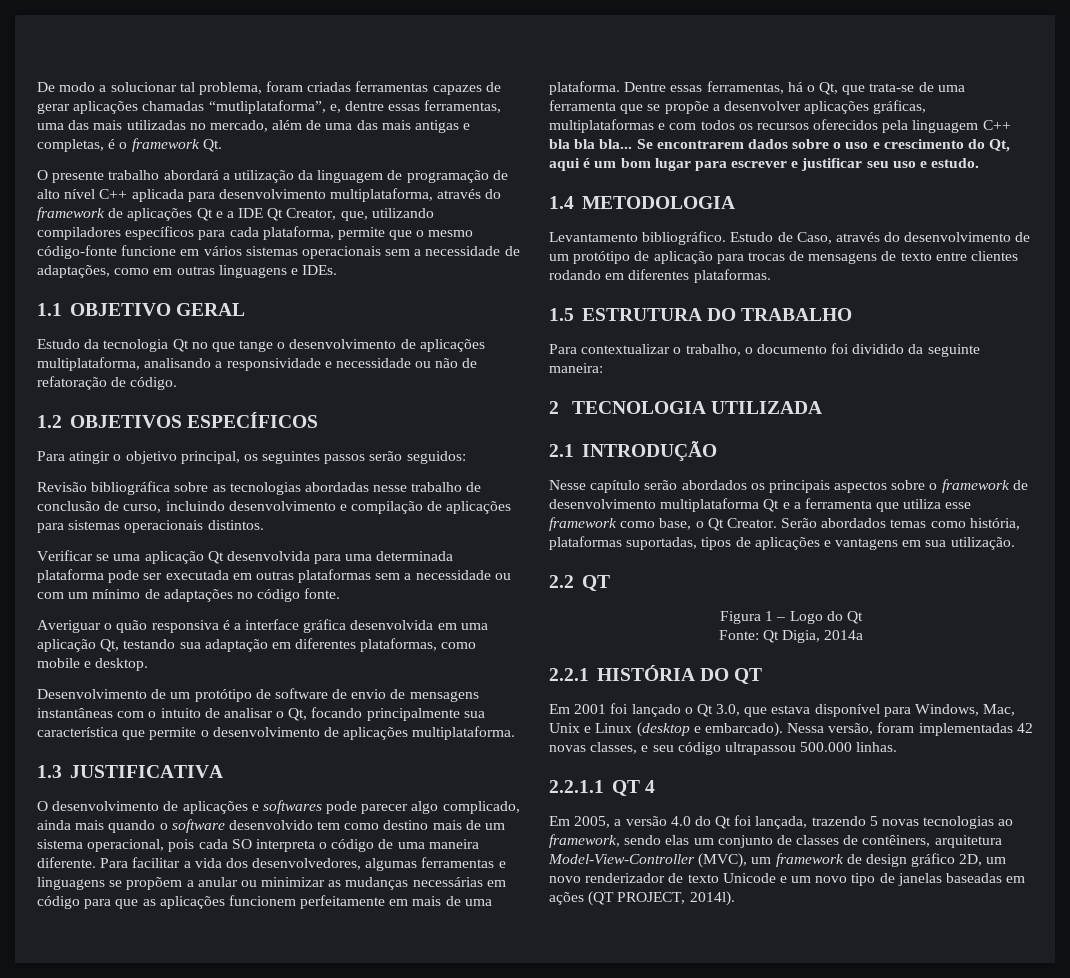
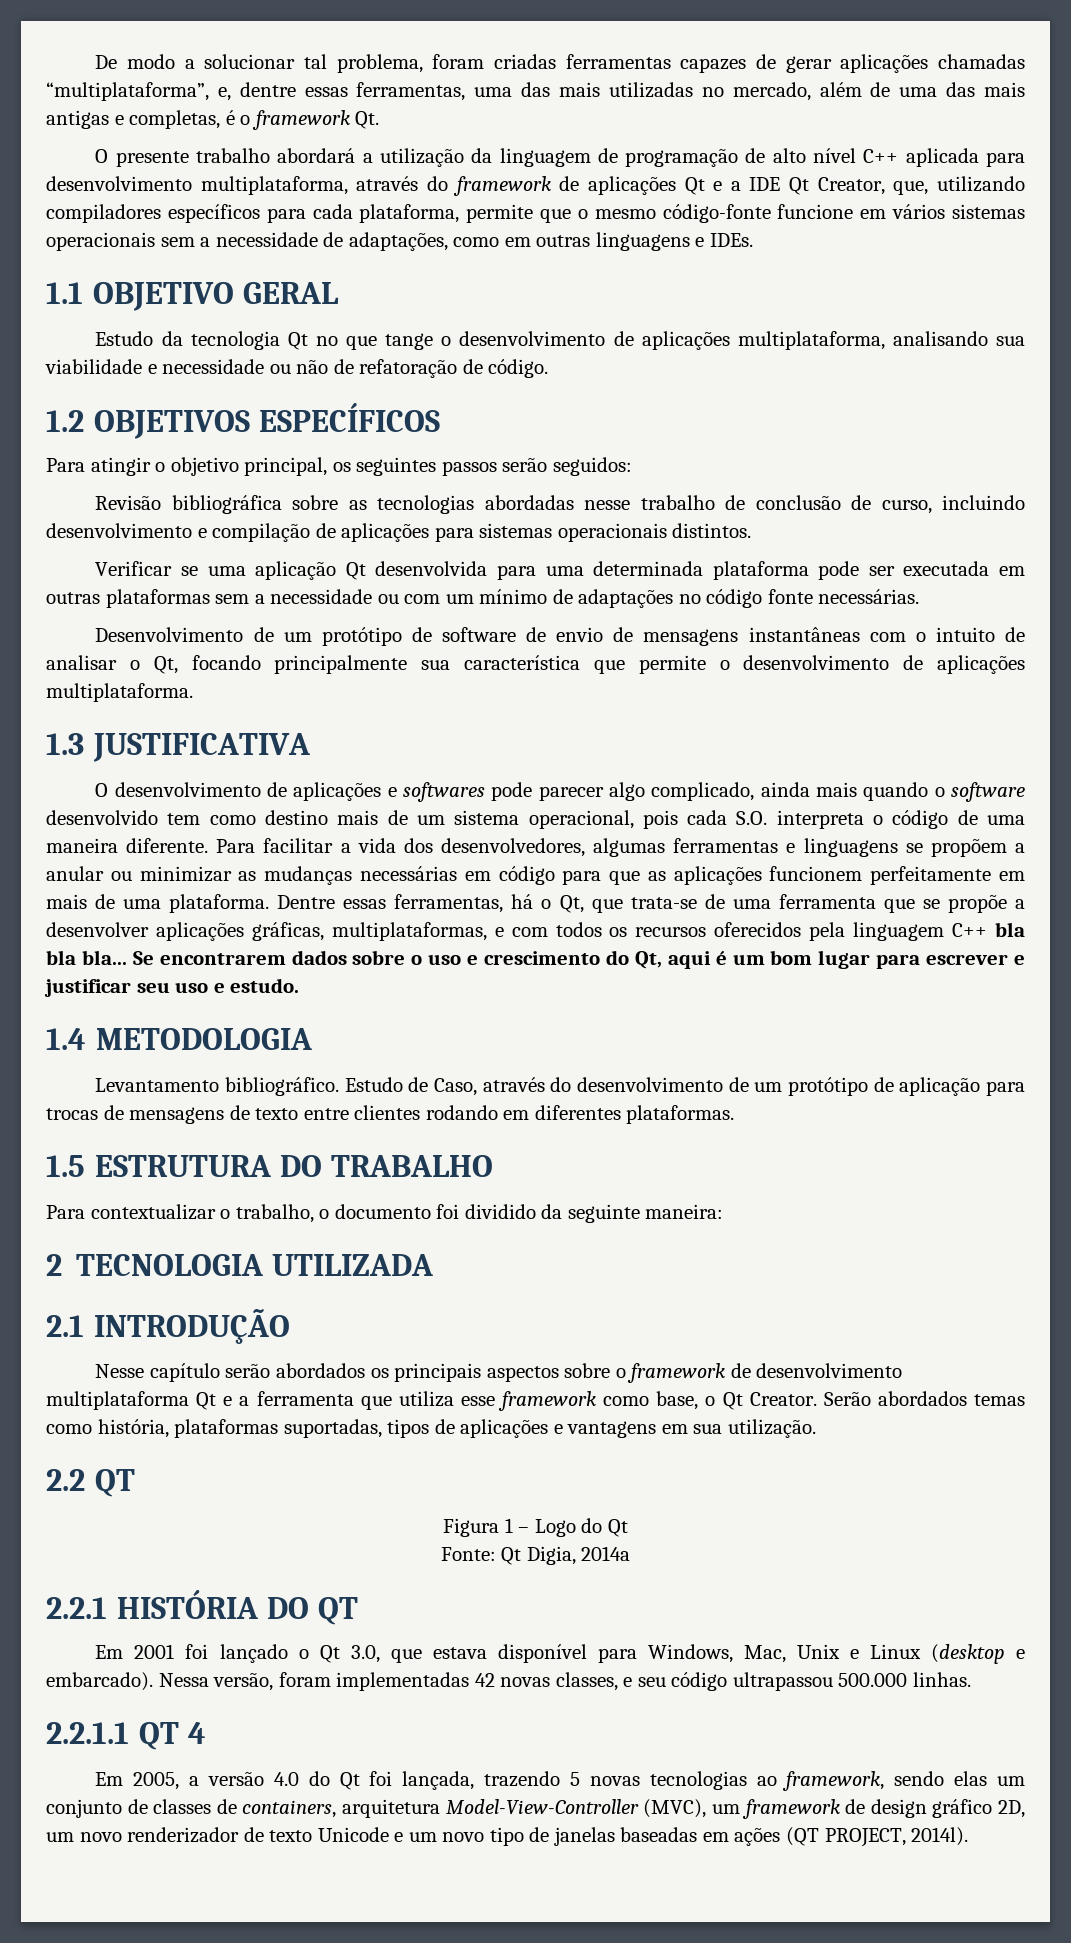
[208,100,326,114] “mutliplataforma”, -> [46,82,209,101] “multiplataforma”,
[215,358,321,371] a responsividade -> [996,336,1026,346] [45,359,142,374] sua viabilidade
[304,588,341,599] [37,619,488,633] [37,638,477,652] [37,658,149,671] fonte. // Averiguar o quão responsiva é a interface gráfica desenvolvida em uma aplicação Qt, testando sua adaptação em diferentes plataformas, como mobile e desktop. -> [767,589,920,604] fonte necessárias.
[231,839,252,849] SO -> [736,811,768,825] S.O.
[549,119,654,133] multiplataformas -> [331,922,487,941] multiplataformas,
[862,835,931,847] contêiners, -> [242,1800,337,1818] containers,

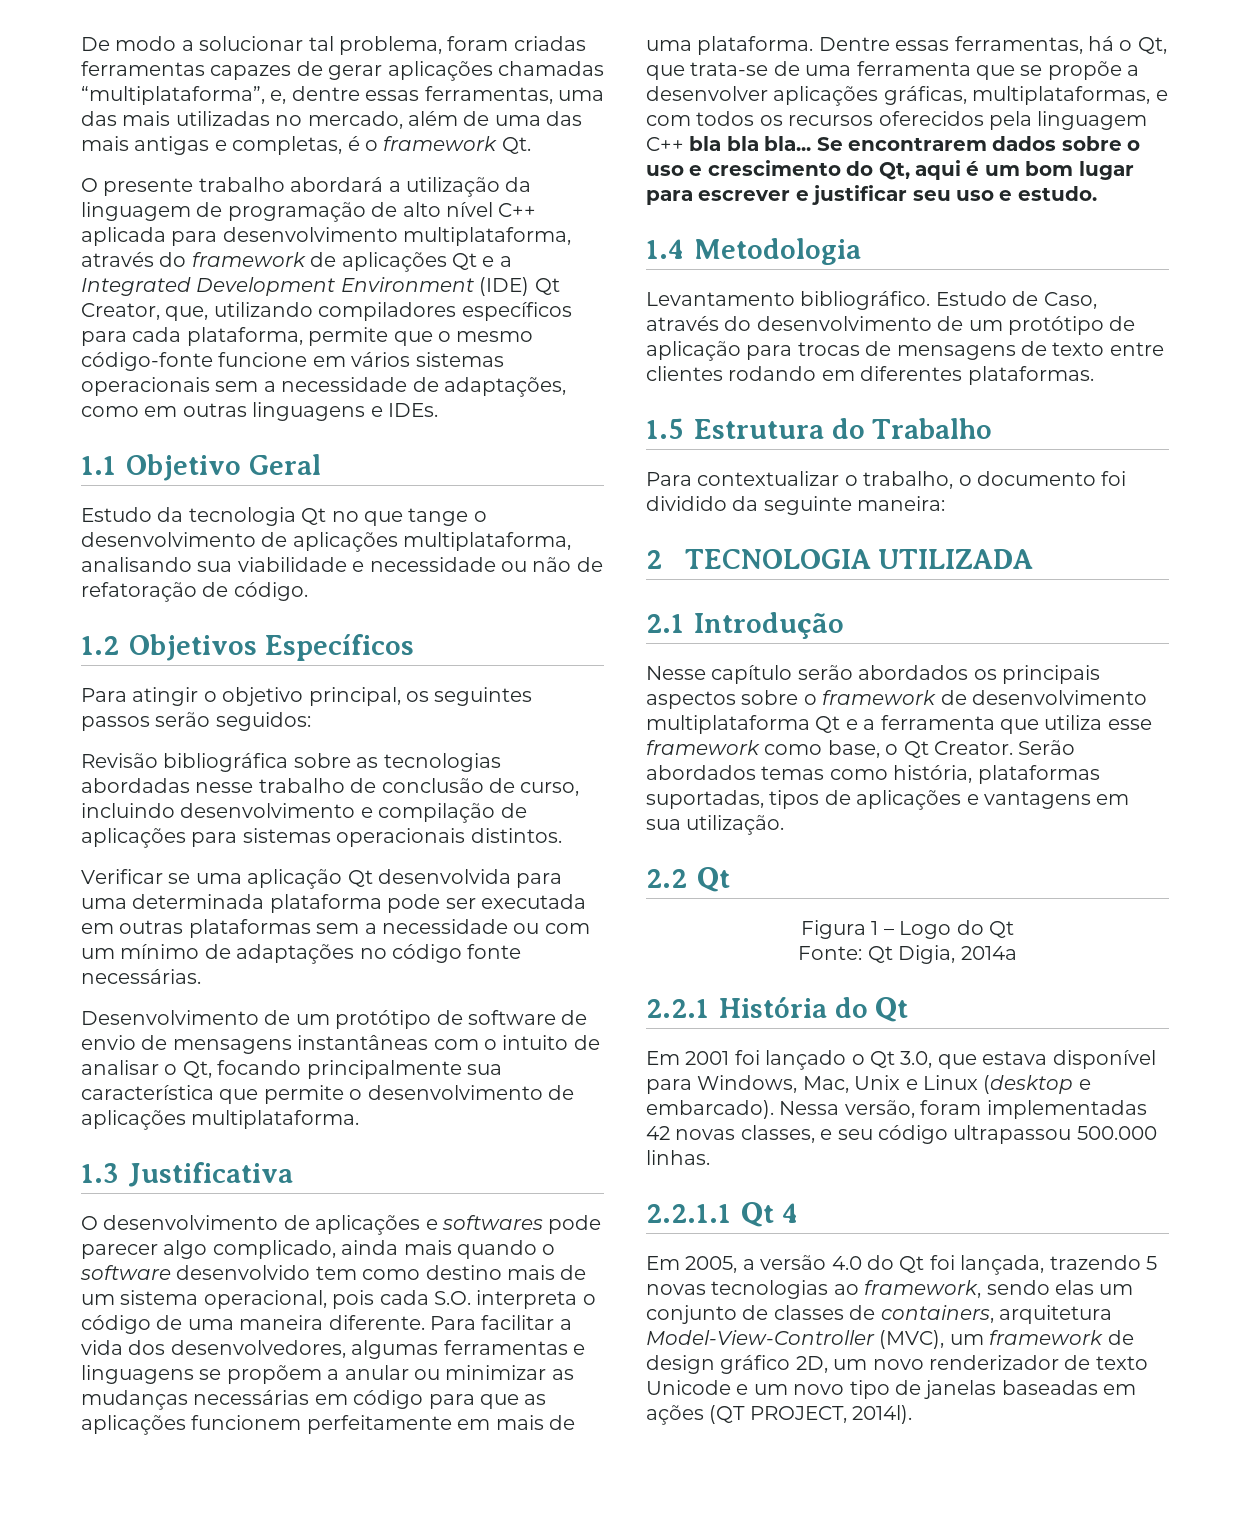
[749,177,781,191] IDE -> [81,277,530,296] Integrated Development Environment (IDE)
[93,282,339,311] OBJETIVO GERAL -> [126,454,321,481] Objetivo Geral
[94,403,440,439] OBJETIVOS ESPECÍFICOS -> [129,634,414,661] Objetivos Específicos
[93,733,311,762] JUSTIFICATIVA -> [128,1162,293,1187] Justificativa
[96,1028,313,1050] METODOLOGIA -> [694,238,861,265] Metodologia
[95,1155,493,1177] ESTRUTURA DO TRABALHO -> [694,418,993,439] Estrutura do Trabalho
[94,1309,291,1344] INTRODUÇÃO -> [694,612,844,639] Introdução
[95,1469,136,1497] QT -> [697,867,730,892] Qt
[117,1590,358,1625] HISTÓRIA DO QT -> [719,997,909,1022] História do Qt
[139,1722,180,1750] QT -> [741,1202,774,1227] Qt

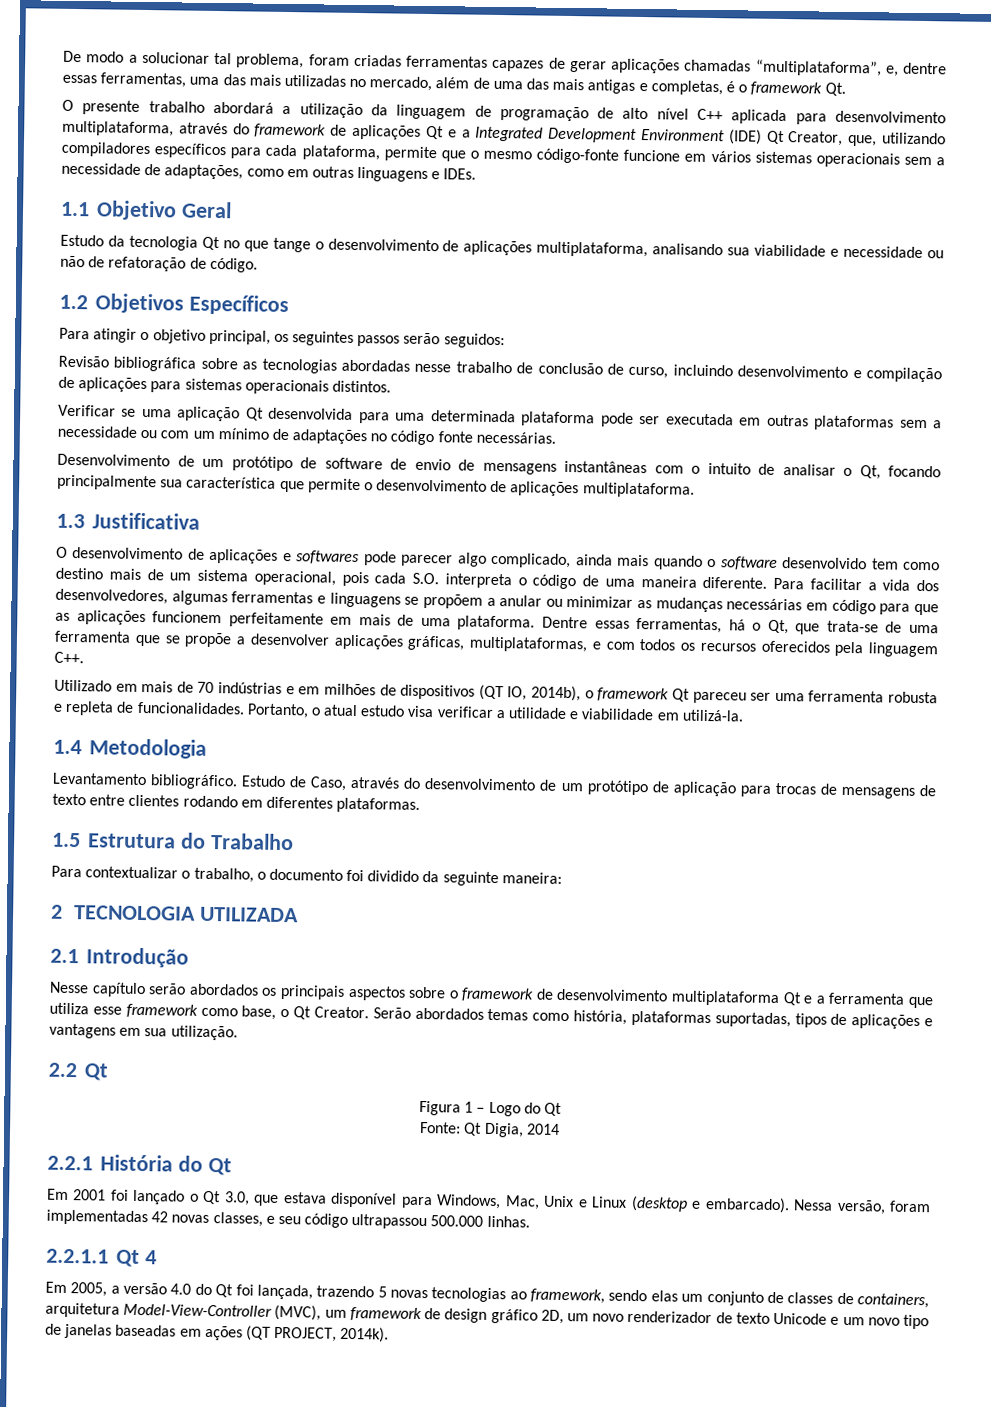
[646,136,1141,151] [646,160,1134,180] [646,185,1097,205] C++ bla bla bla... Se encontrarem dados sobre o uso e crescimento do Qt, aqui é um bom lugar para escrever e justificar seu uso e estudo. -> [54,651,84,664] [54,679,938,704] [53,700,744,722] C++. // Utilizado em mais de 70 indústrias e em milhões de dispositivos (QT IO, 2014b), o framework Qt pareceu ser uma ferramenta robusta e repleta de funcionalidades. Portanto, o atual estudo visa verificar a utilidade e viabilidade em utilizá-la.
[960,946,1017,960] 2014a -> [526,1123,560,1135] 2014
[852,1405,913,1424] 2014l). -> [340,1326,390,1343] 2014k).

